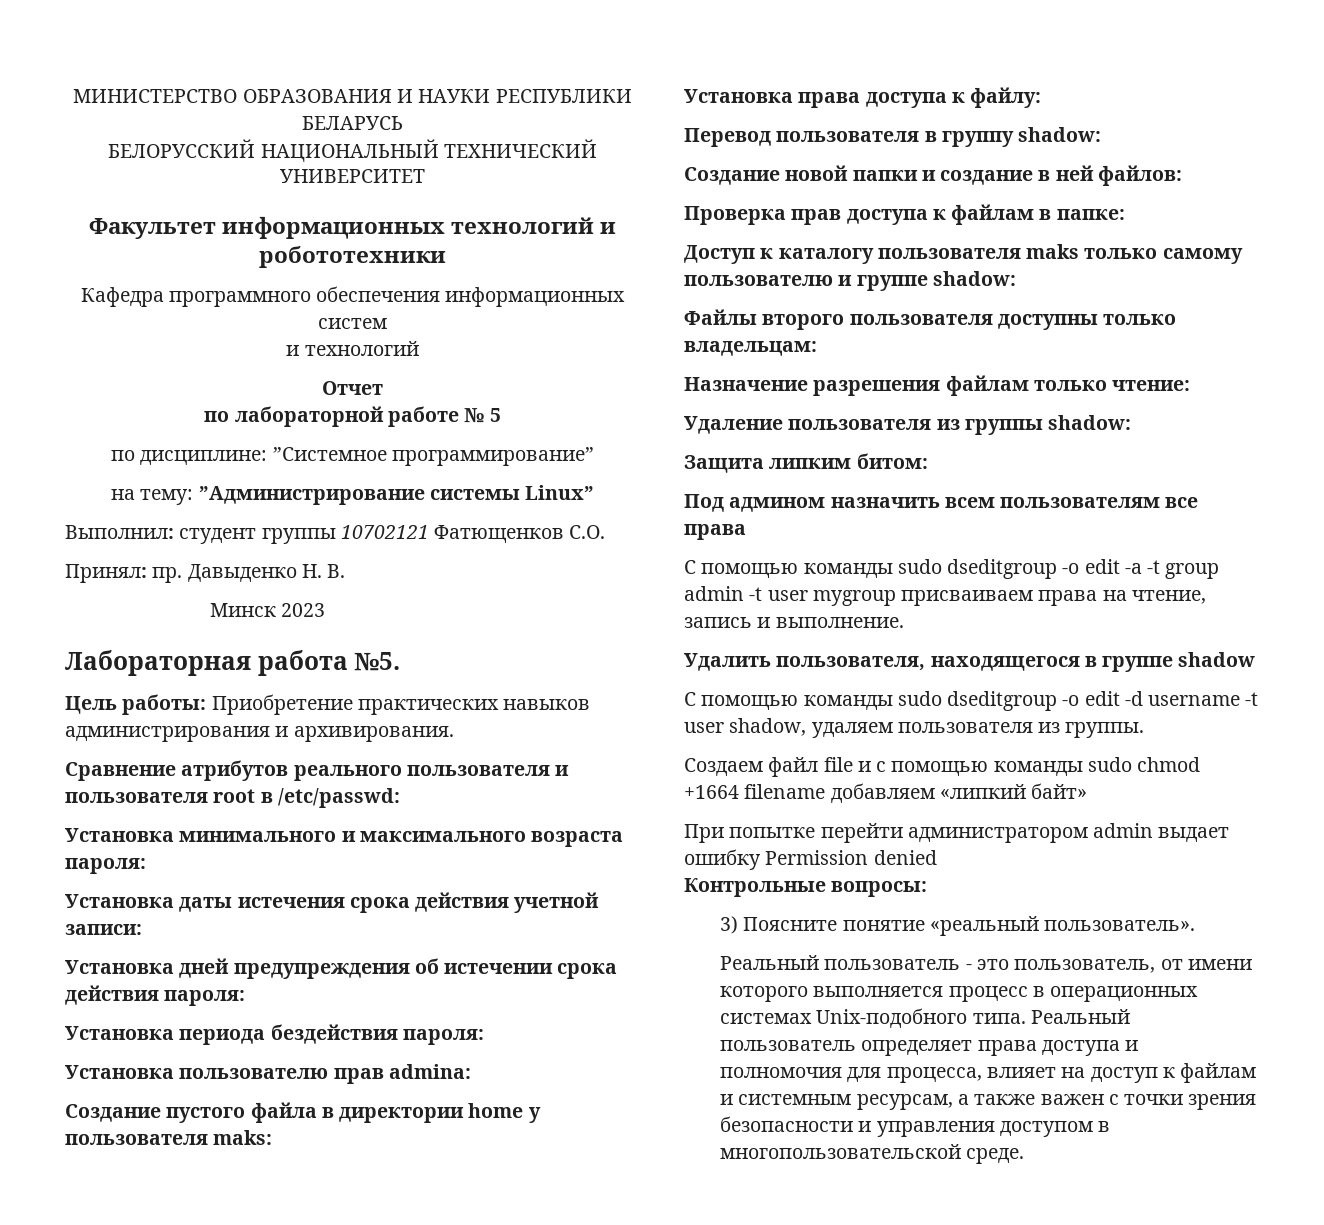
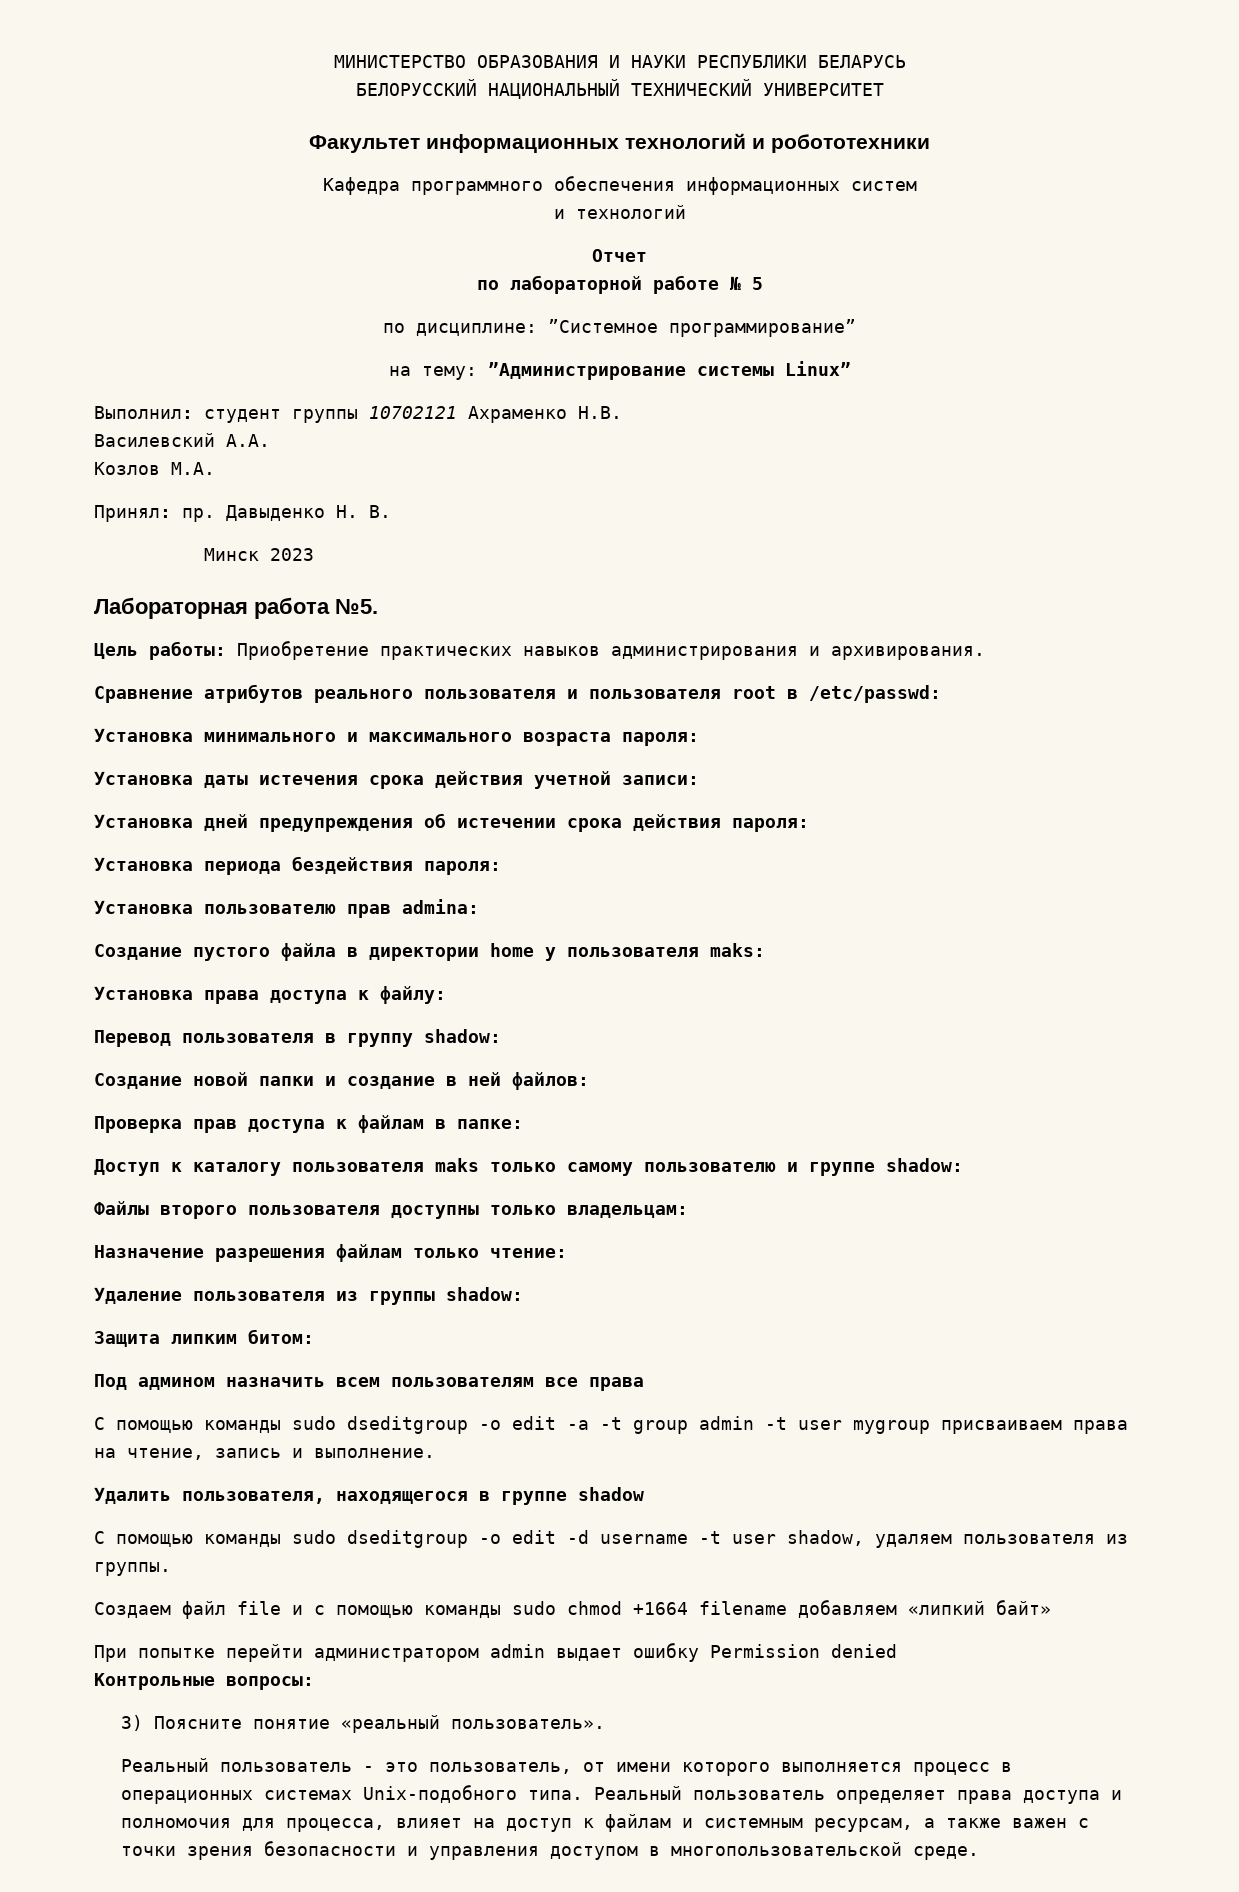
[434,525,606,543] Фатющенков С.О. -> [468,406,622,423] [94,433,270,447] [94,462,215,475] Ахраменко Н.В. // Василевский А.А. // Козлов М.А.

